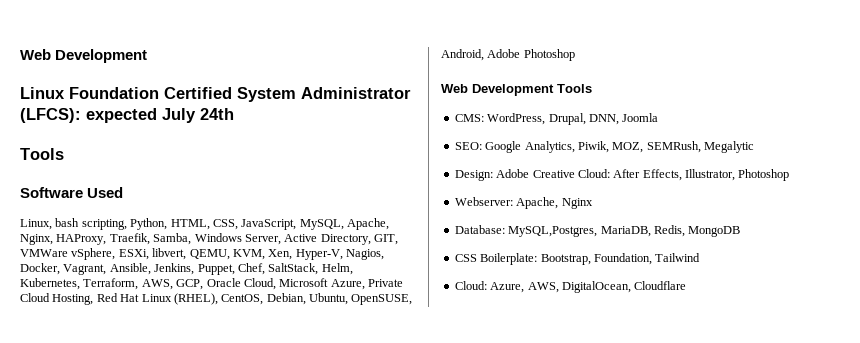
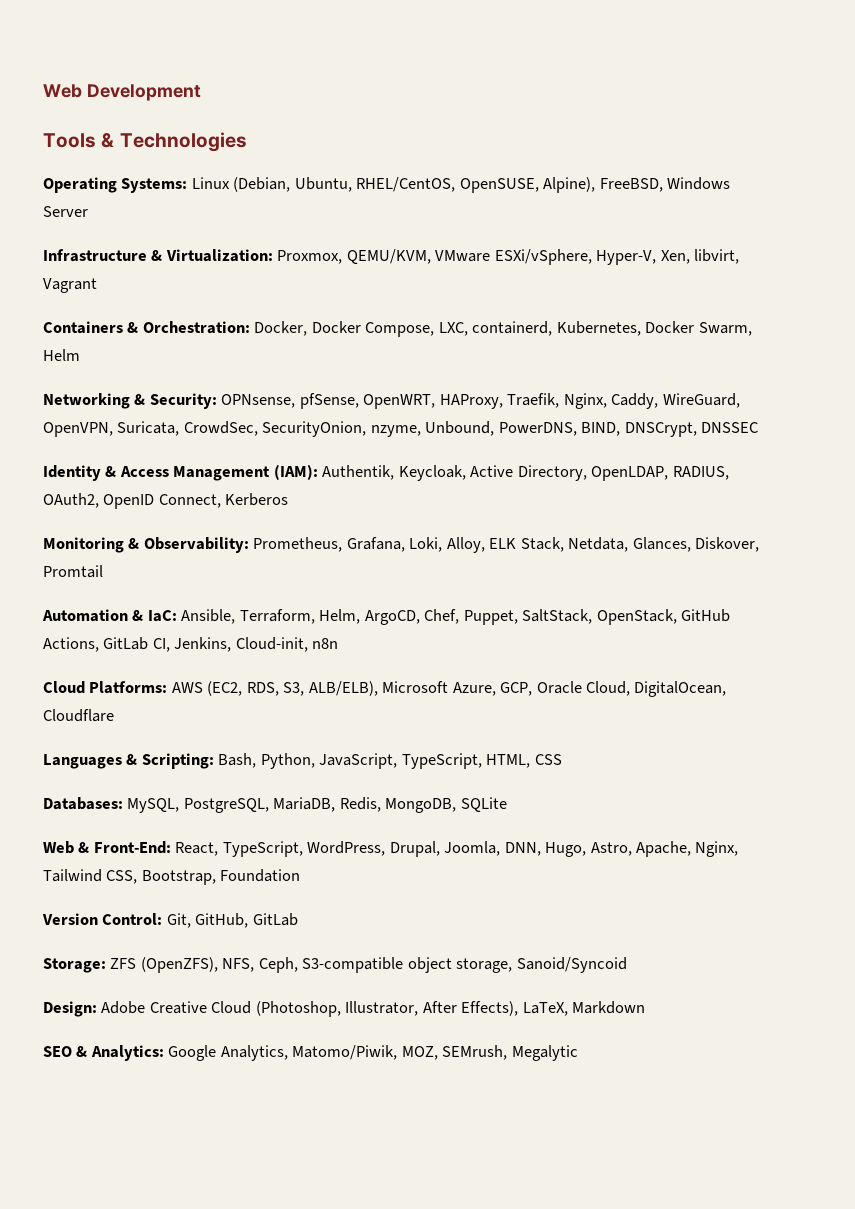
[20,87,411,102] [20,108,234,123] [20,148,64,160] [20,187,124,198] [20,218,389,230] [20,233,398,245] [20,248,384,260] [20,263,353,275] [20,278,403,290] [20,293,413,305] [441,49,575,61] [441,84,592,96] [454,113,659,125] [454,141,754,153] [454,169,790,181] [454,197,593,209] [454,225,741,237] [454,253,701,265] [454,281,687,293] Linux Foundation Certified System Administrator (LFCS): expected July 24th // Tools // Software Used // Linux, bash scripting, Python, HTML, CSS, JavaScript, MySQL, Apache, Nginx, HAProxy, Traefik, Samba, Windows Server, Active Directory, GIT, VMWare vSphere, ESXi, libvert, QEMU, KVM, Xen, Hyper-V, Nagios, Docker, Vagrant, Ansible, Jenkins, Puppet, Chef, SaltStack, Helm, Kubernetes, Terraform, AWS, GCP, Oracle Cloud, Microsoft Azure, Private Cloud Hosting, Red Hat Linux (RHEL), CentOS, Debian, Ubuntu, OpenSUSE, Android, Adobe Photoshop // Web Development Tools // CMS: WordPress, Drupal, DNN, Joomla // SEO: Google Analytics, Piwik, MOZ, SEMRush, Megalytic // Design: Adobe Creative Cloud: After Effects, Illustrator, Photoshop // Webserver: Apache, Nginx // Database: MySQL,Postgres, MariaDB, Redis, MongoDB // CSS Boilerplate: Bootstrap, Foundation, Tailwind // Cloud: Azure, AWS, DigitalOcean, Cloudflare -> [43,132,247,152] [43,177,731,193] [43,206,88,217] [43,249,740,265] [43,278,97,293] [43,321,752,337] [43,349,80,361] [43,393,740,409] [43,421,759,437] [43,464,729,481] [43,493,289,509] [43,537,760,553] [43,565,103,578] [42,609,731,625] [43,637,339,652] [43,681,727,697] [43,709,114,722] [43,753,562,769] [43,797,507,813] [43,841,739,857] [43,869,301,885] [42,913,298,928] [43,957,627,973] [43,1001,646,1017] [43,1045,578,1061] Tools & Technologies // Operating Systems: Linux (Debian, Ubuntu, RHEL/CentOS, OpenSUSE, Alpine), FreeBSD, Windows Server // Infrastructure & Virtualization: Proxmox, QEMU/KVM, VMware ESXi/vSphere, Hyper-V, Xen, libvirt, Vagrant // Containers & Orchestration: Docker, Docker Compose, LXC, containerd, Kubernetes, Docker Swarm, Helm // Networking & Security: OPNsense, pfSense, OpenWRT, HAProxy, Traefik, Nginx, Caddy, WireGuard, OpenVPN, Suricata, CrowdSec, SecurityOnion, nzyme, Unbound, PowerDNS, BIND, DNSCrypt, DNSSEC // Identity & Access Management (IAM): Authentik, Keycloak, Active Directory, OpenLDAP, RADIUS, OAuth2, OpenID Connect, Kerberos // Monitoring & Observability: Prometheus, Grafana, Loki, Alloy, ELK Stack, Netdata, Glances, Diskover, Promtail // Automation & IaC: Ansible, Terraform, Helm, ArgoCD, Chef, Puppet, SaltStack, OpenStack, GitHub Actions, GitLab CI, Jenkins, Cloud-init, n8n // Cloud Platforms: AWS (EC2, RDS, S3, ALB/ELB), Microsoft Azure, GCP, Oracle Cloud, DigitalOcean, Cloudflare // Languages & Scripting: Bash, Python, JavaScript, TypeScript, HTML, CSS // Databases: MySQL, PostgreSQL, MariaDB, Redis, MongoDB, SQLite // Web & Front-End: React, TypeScript, WordPress, Drupal, Joomla, DNN, Hugo, Astro, Apache, Nginx, Tailwind CSS, Bootstrap, Foundation // Version Control: Git, GitHub, GitLab // Storage: ZFS (OpenZFS), NFS, Ceph, S3-compatible object storage, Sanoid/Syncoid // Design: Adobe Creative Cloud (Photoshop, Illustrator, After Effects), LaTeX, Markdown // SEO & Analytics: Google Analytics, Matomo/Piwik, MOZ, SEMrush, Megalytic

